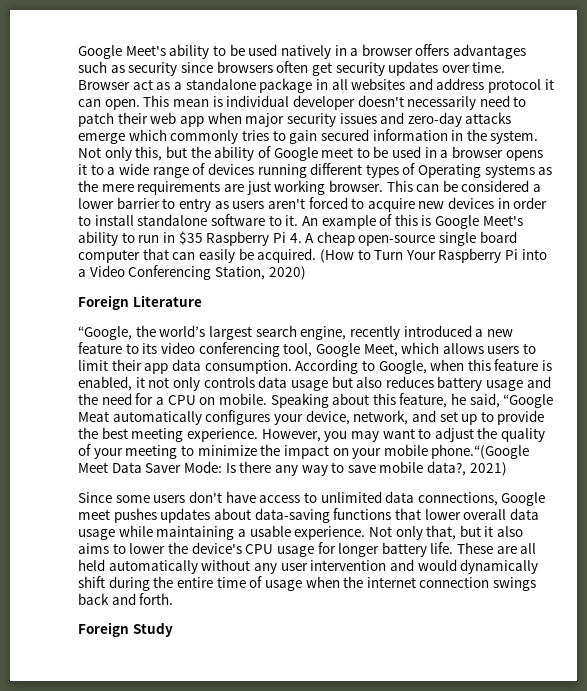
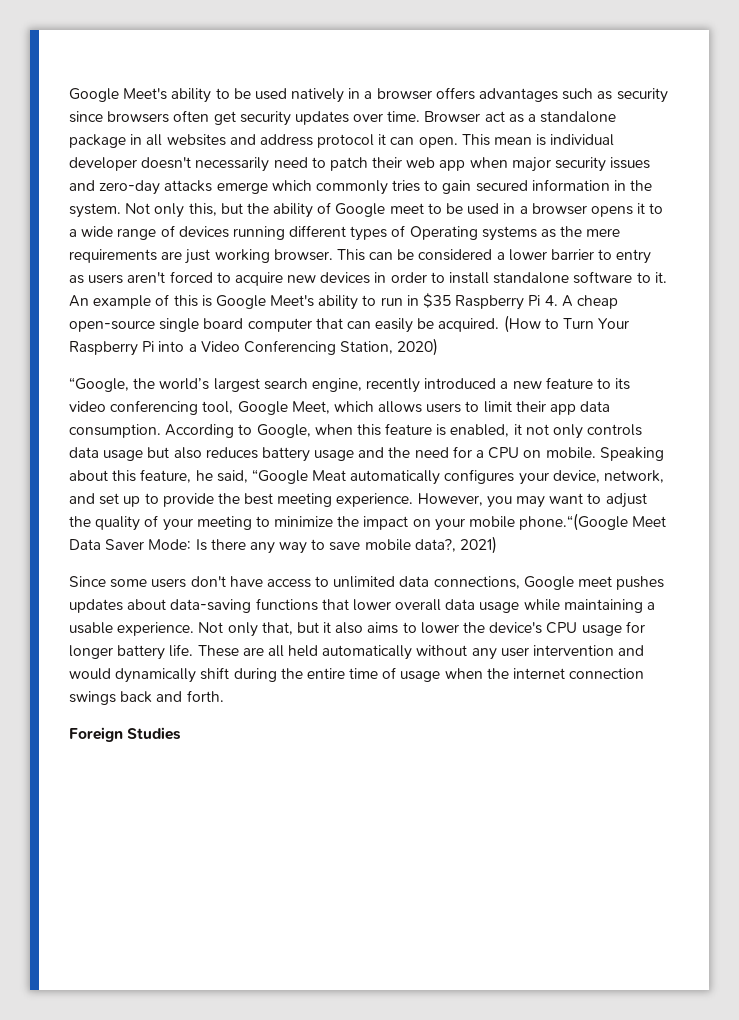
[78,295,202,310] // Foreign Literature -> (439, 347) none
[132,622,173,637] Study -> [127,727,182,740] Studies

